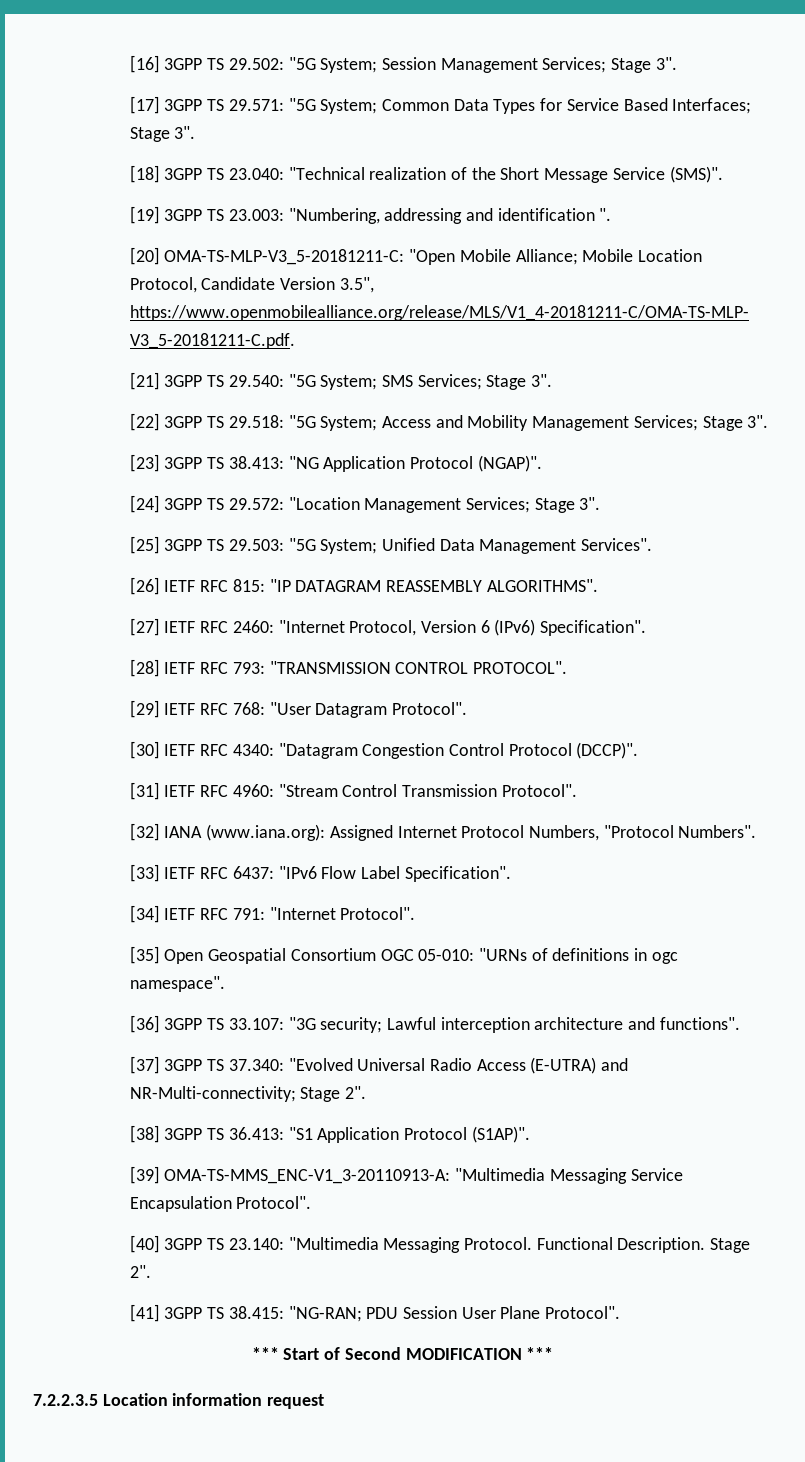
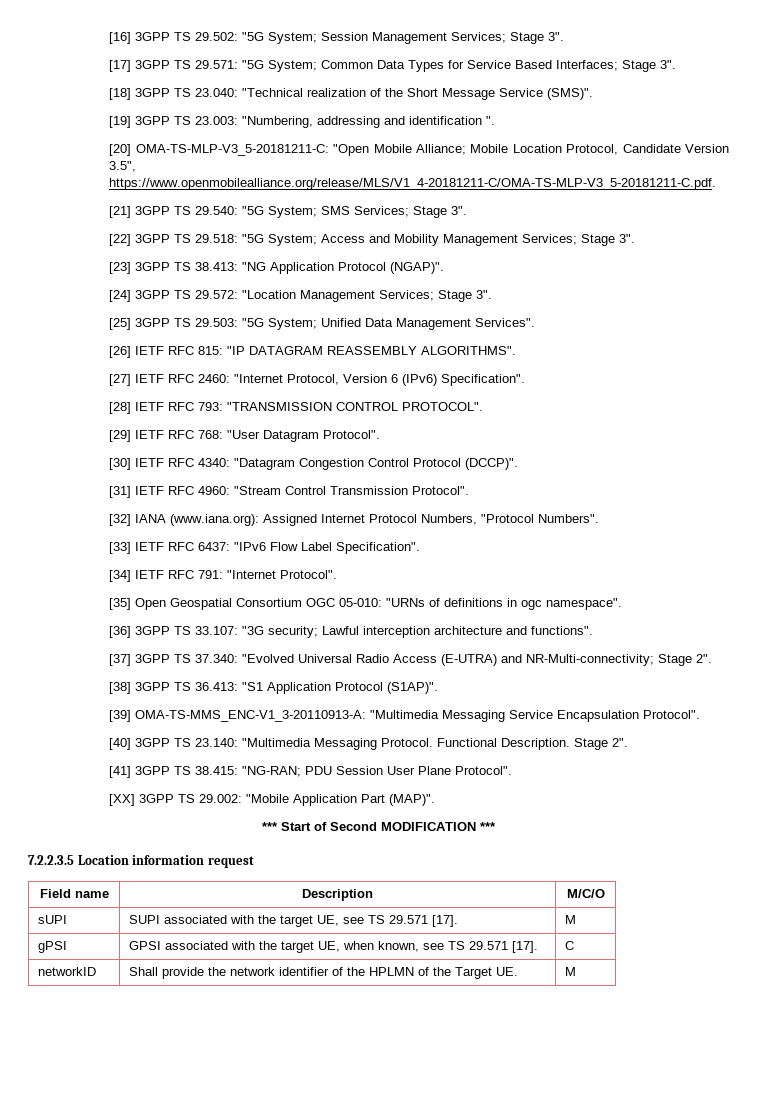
(621, 1312) none -> [109,794,436,806] // [XX] 3GPP TS 29.002: "Mobile Application Part (MAP)".
(325, 1401) none -> [39,889,109,898] [301,889,373,901] [566,889,605,898] [38,915,68,924] [129,915,459,927] [565,915,577,924] [38,941,68,953] [129,941,539,953] [565,941,575,950] [38,967,97,976] [129,967,519,979] [565,967,577,976] // Field name | Description | M/C/O // sUPI | SUPI associated with the target UE, see TS 29.571 [17]. | M // gPSI | GPSI associated with the target UE, when known, see TS 29.571 [17]. | C // networkID | Shall provide the network identifier of the HPLMN of the Target UE. | M

